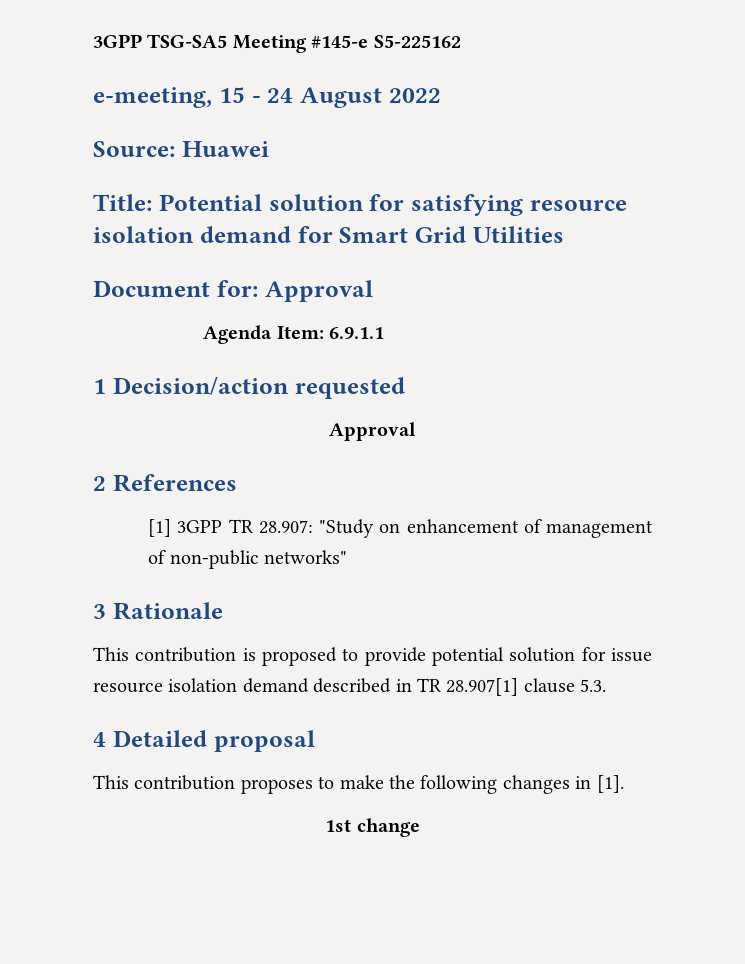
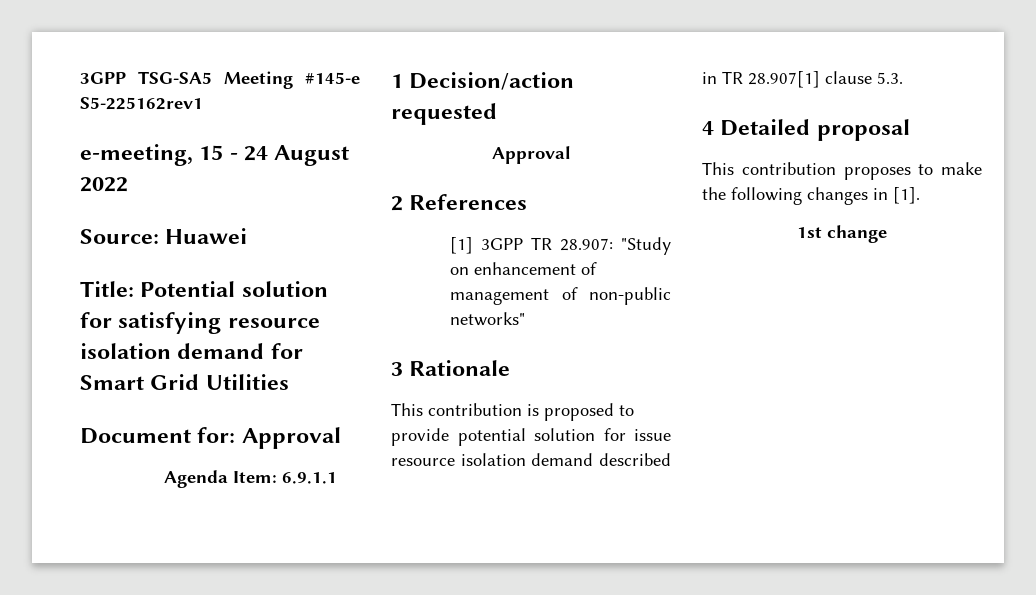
[373,35,461,48] S5-225162 -> [80,97,203,110] S5-225162rev1

